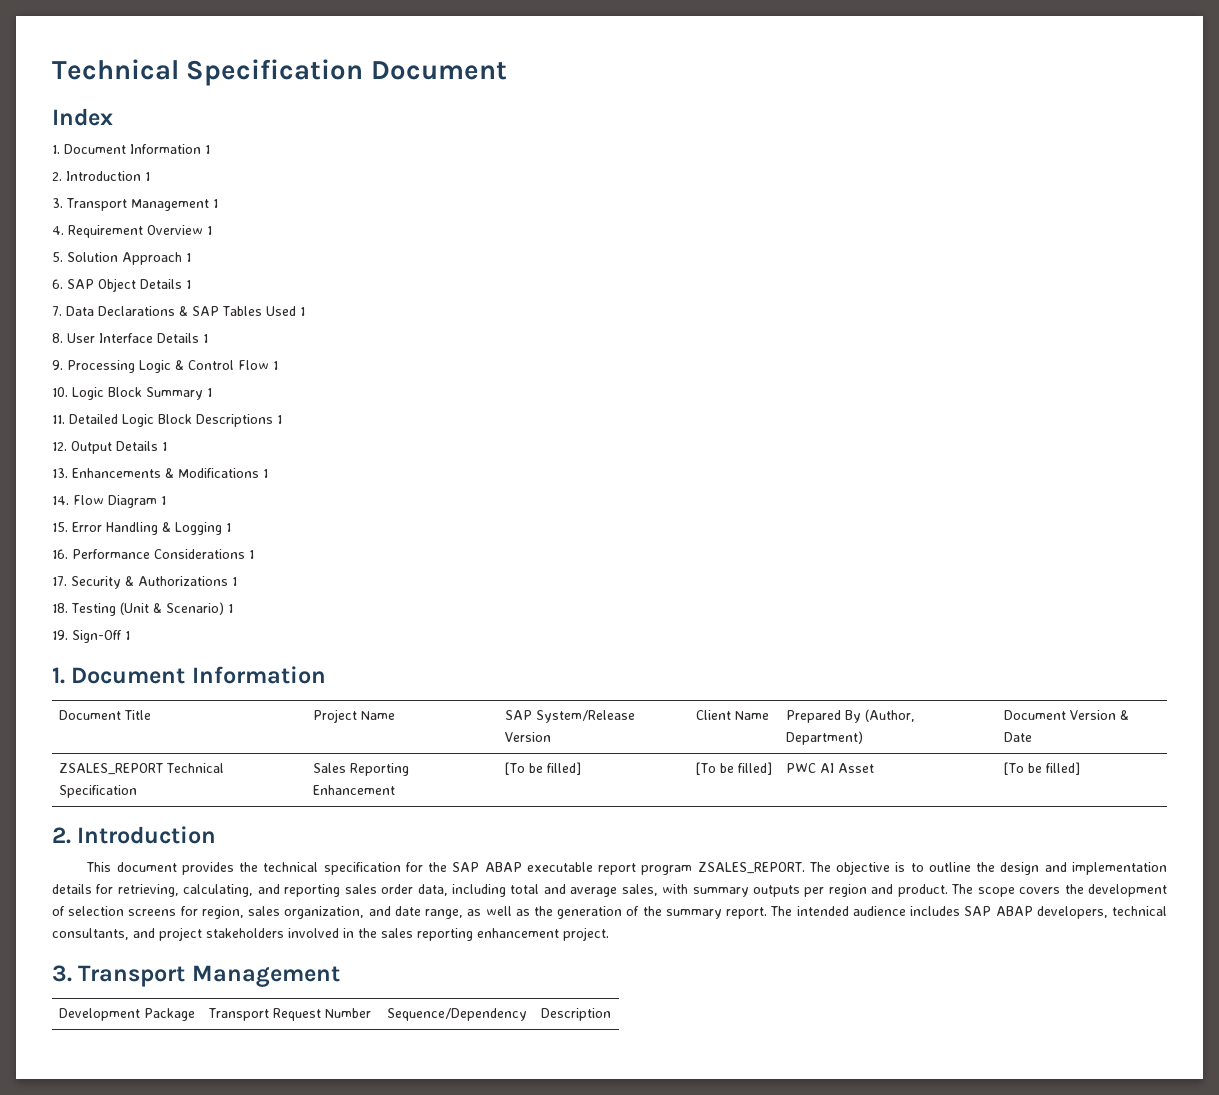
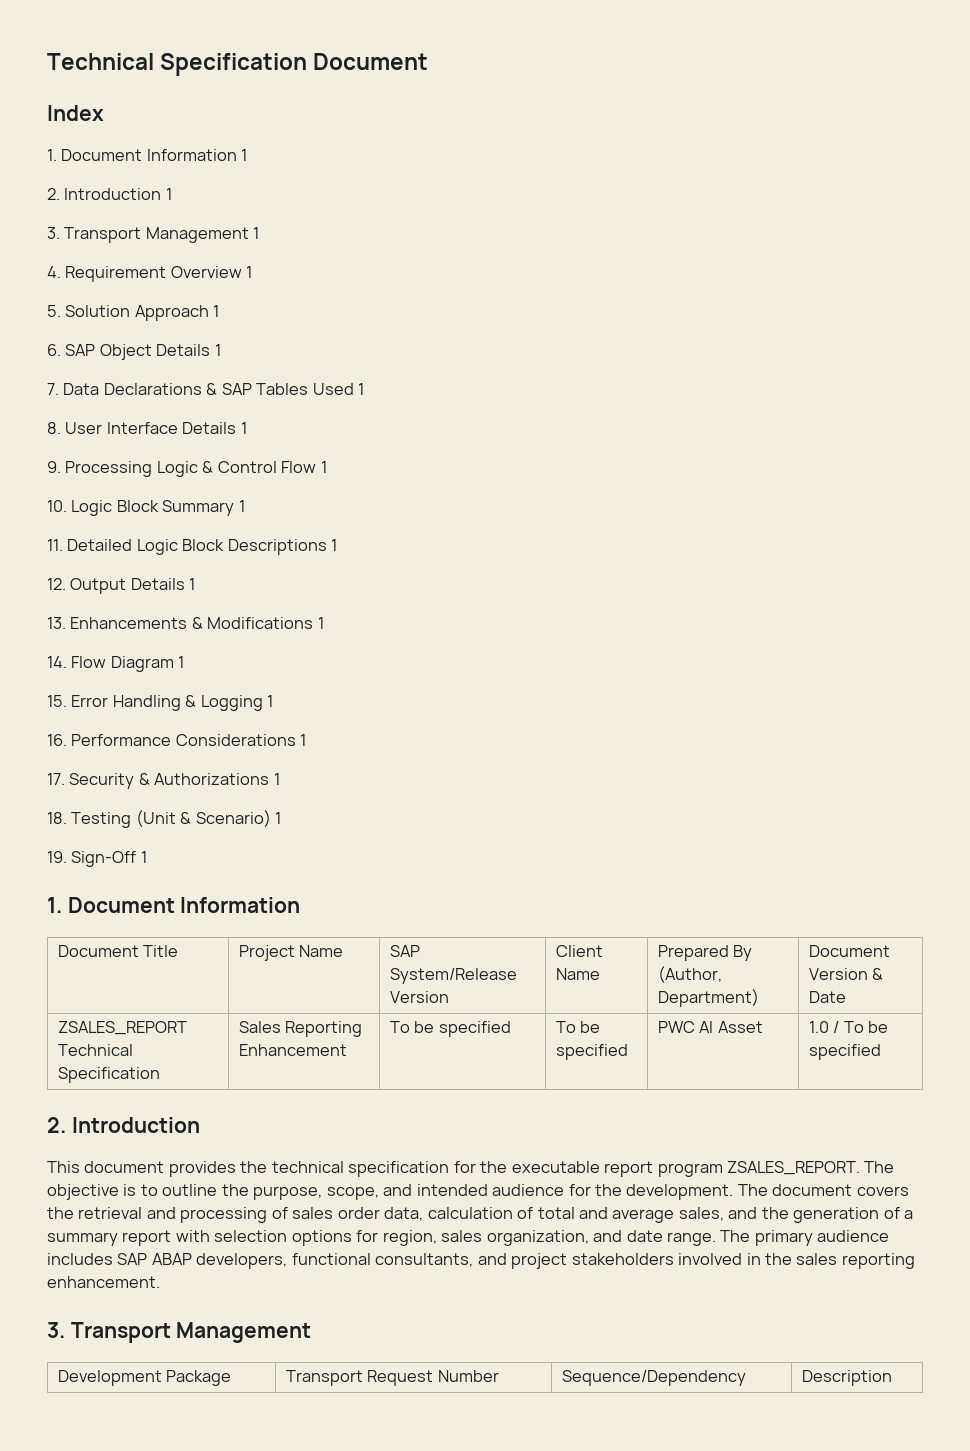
[504,762,581,775] [695,762,772,775] [785,763,874,773] [1003,762,1080,775] [To be filled] | [To be filled] | PWC AI Asset | [To be filled] -> [389,1021,511,1037] [555,1021,601,1033] [555,1044,628,1060] [657,1021,763,1033] [808,1021,889,1033] [808,1044,881,1060] To be specified | To be specified | PWC AI Asset | 1.0 / To be specified
[452,862,522,872] SAP ABAP -> (508, 1167) none
[1000,862,1167,875] [52,884,341,897] design and implementation details for retrieving, calculating, and reporting -> [253,1184,909,1200] [47,1207,288,1223] purpose, scope, and intended audience for the development. The document covers the retrieval and processing of
[451,884,506,897] including -> [427,1207,534,1219] calculation of
[662,884,1168,897] [52,906,177,916] with summary outputs per region and product. The scope covers the development of selection screens -> [728,1207,914,1223] [47,1230,352,1246] and the generation of a summary report with selection options
[425,906,849,919] range, as well as the generation of the summary report. The intended -> [667,1230,813,1246] range. The primary
[1112,906,1168,916] technical -> [291,1253,371,1265] functional
[477,927,609,941] enhancement project. -> [47,1276,160,1288] enhancement.

